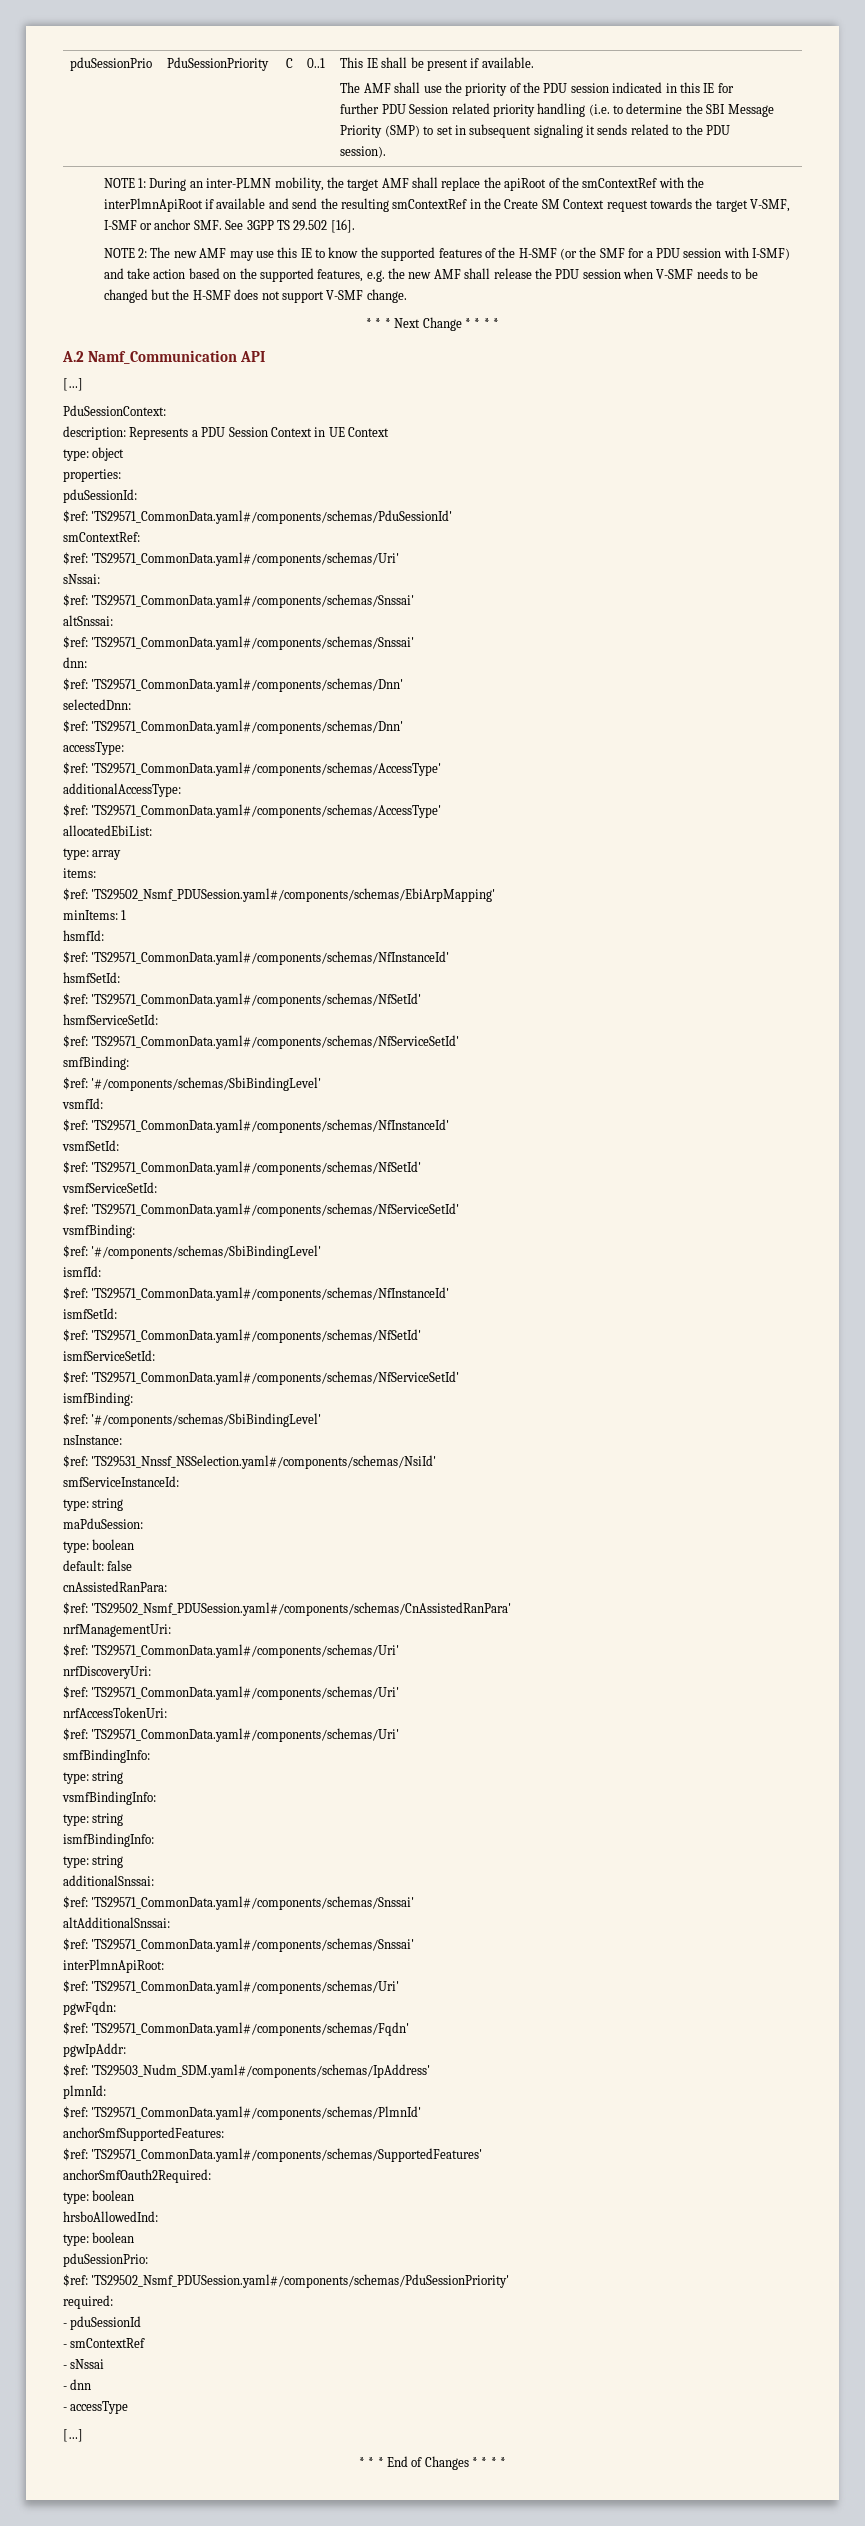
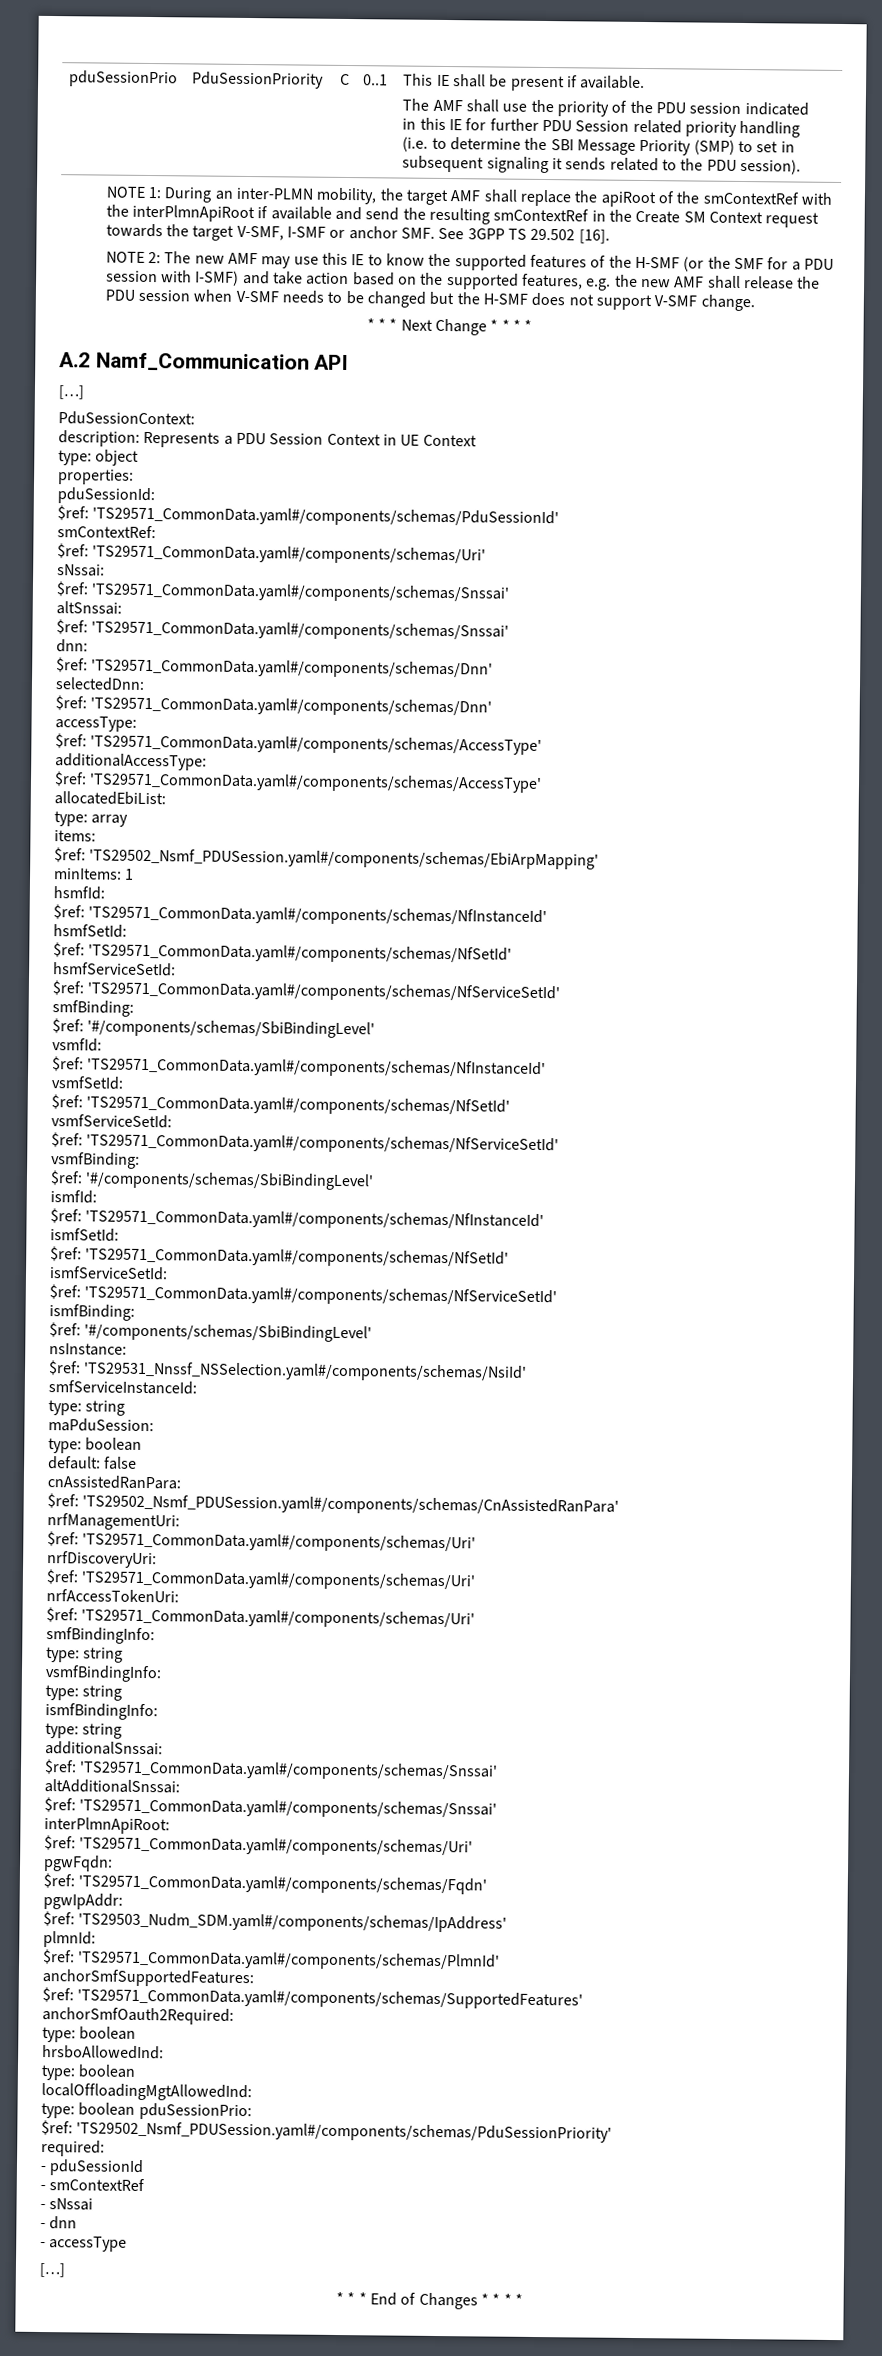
(135, 2237) none -> [41,2083,252,2102] [41,2102,136,2119] localOffloadingMgtAllowedInd: // type: boolean

